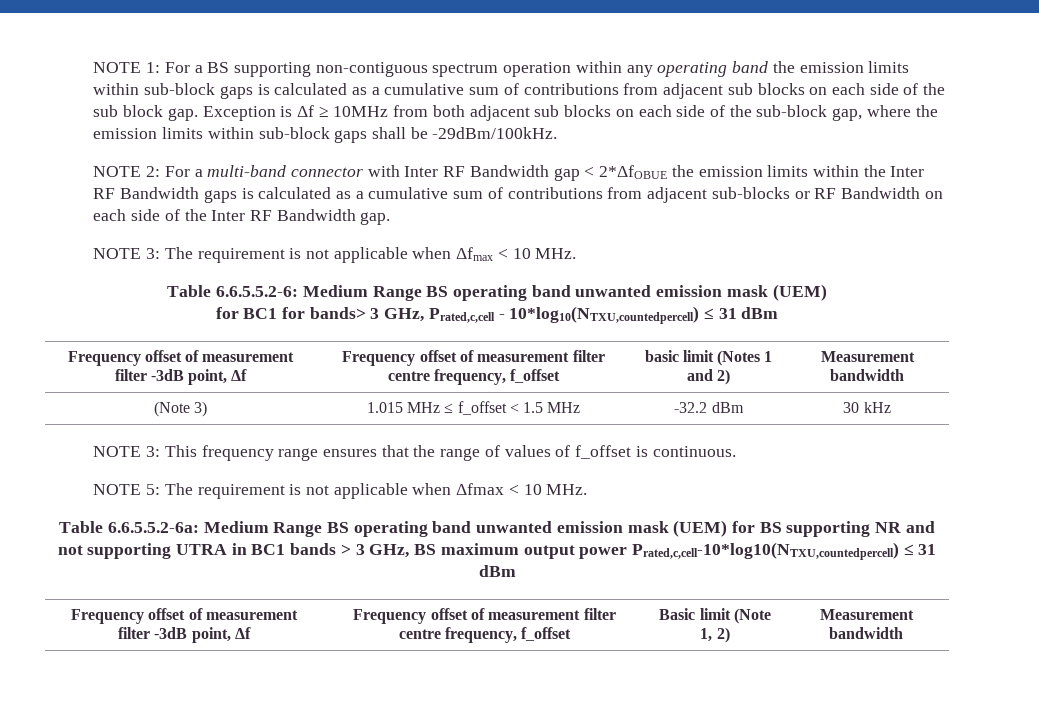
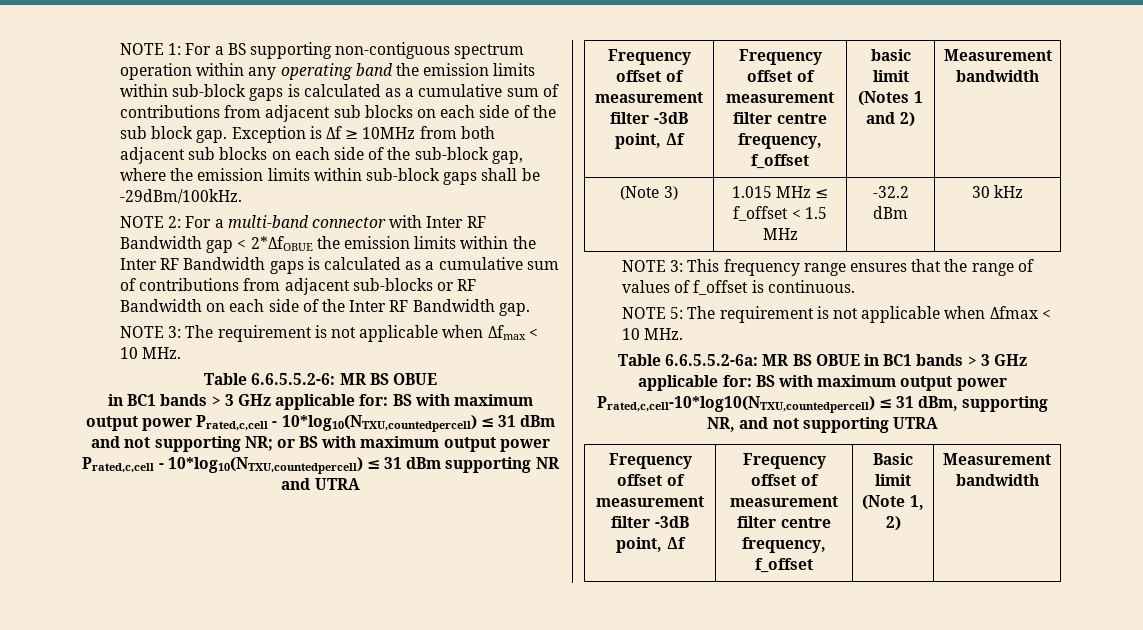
[302,284,827,301] [215,306,779,324] Medium Range BS operating band unwanted emission mask (UEM) // for BC1 for bands> 3 GHz, Prated,c,cell - 10*log10(NTXU,countedpercell) ≤ 31 dBm -> [339,373,437,385] [108,394,533,410] [85,415,556,432] [91,436,550,452] [82,457,560,474] [281,478,360,490] MR BS OBUE // in BC1 bands > 3 GHz applicable for: BS with maximum output power Prated,c,cell - 10*log10(NTXU,countedpercell) ≤ 31 dBm and not supporting NR; or BS with maximum output power Prated,c,cell - 10*log10(NTXU,countedpercell) ≤ 31 dBm supporting NR and UTRA
[203,520,935,537] [57,543,437,559] Medium Range BS operating band unwanted emission mask (UEM) for BS supporting NR and not supporting UTRA in BC1 bands > 3 GHz, BS -> [762,354,1027,366] [638,375,813,391] MR BS OBUE in BC1 bands > 3 GHz applicable for: BS with
[478,565,516,577] dBm -> [918,396,1049,412] [707,417,938,433] dBm, supporting NR, and not supporting UTRA

